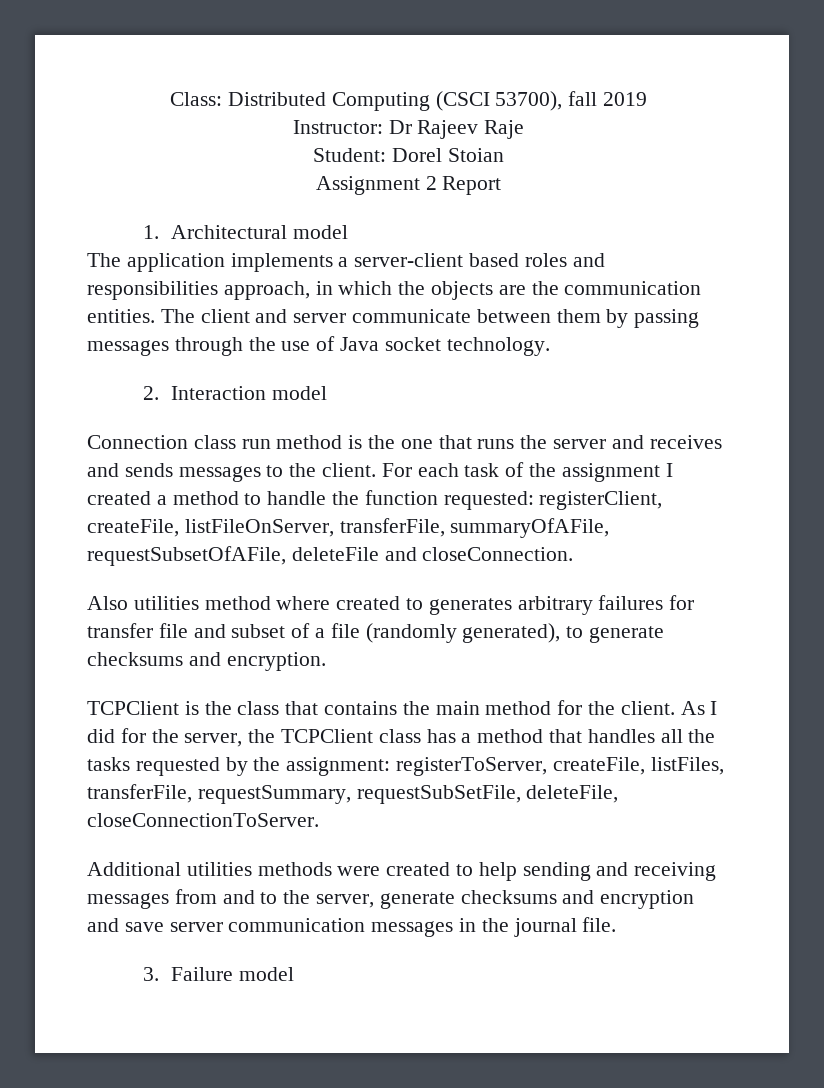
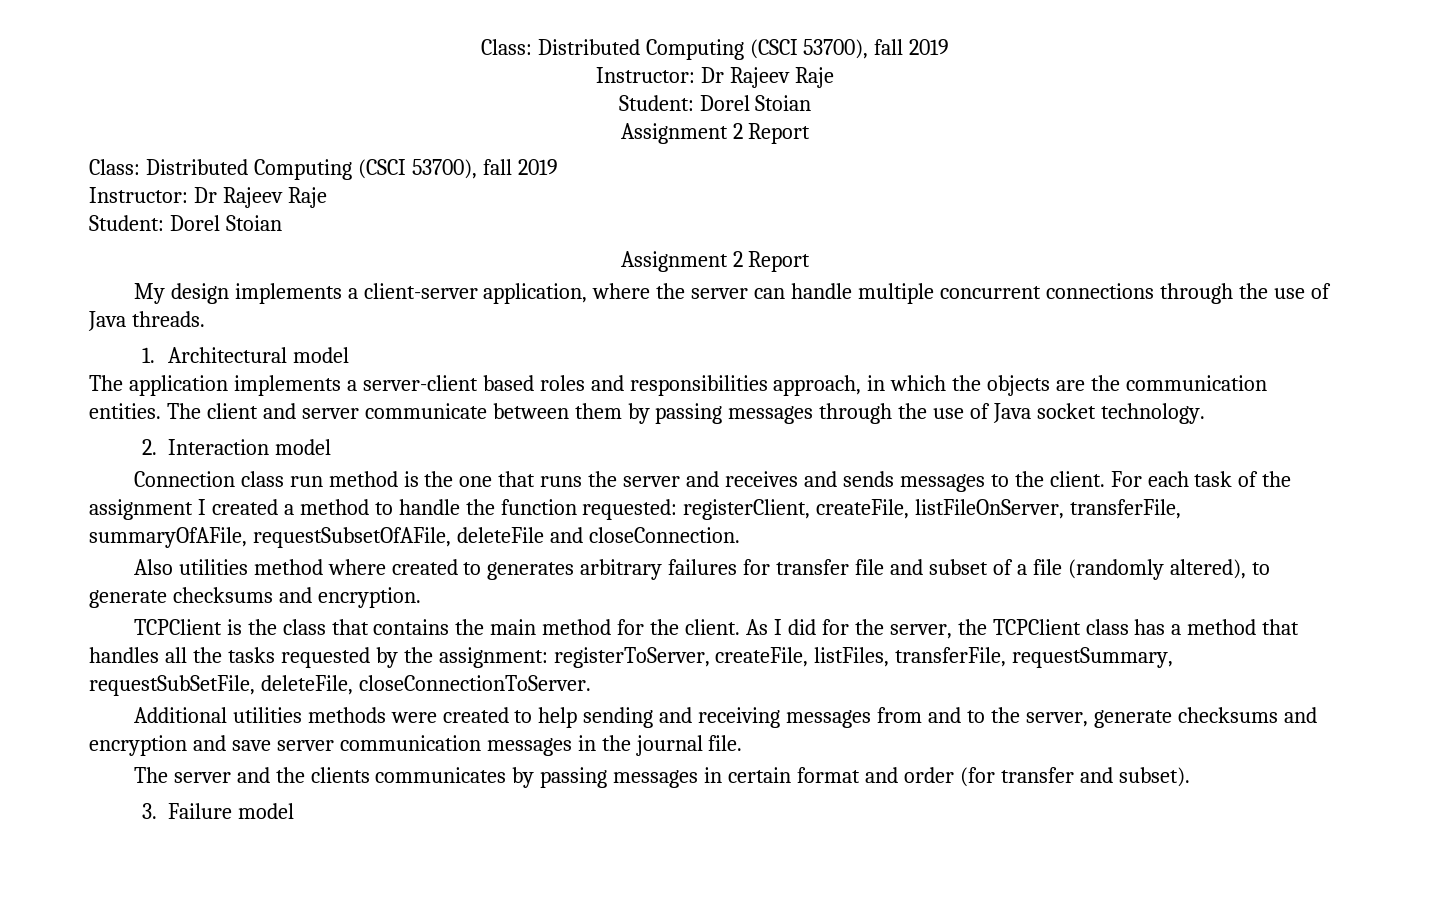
(502, 185) none -> [89,159,558,180] [89,187,327,208] [89,215,282,231] [620,251,811,272] [133,283,1331,304] [88,311,205,331] // Class: Distributed Computing (CSCI 53700), fall 2019 // Instructor: Dr Rajeev Raje // Student: Dorel Stoian // Assignment 2 Report // My design implements a client-server application, where the server can handle multiple concurrent connections through the use of Java threads.
[462,623,561,643] generated), -> [1169,559,1246,579] altered),
(617, 924) none -> [133,767,1190,788] // The server and the clients communicates by passing messages in certain format and order (for transfer and subset).

